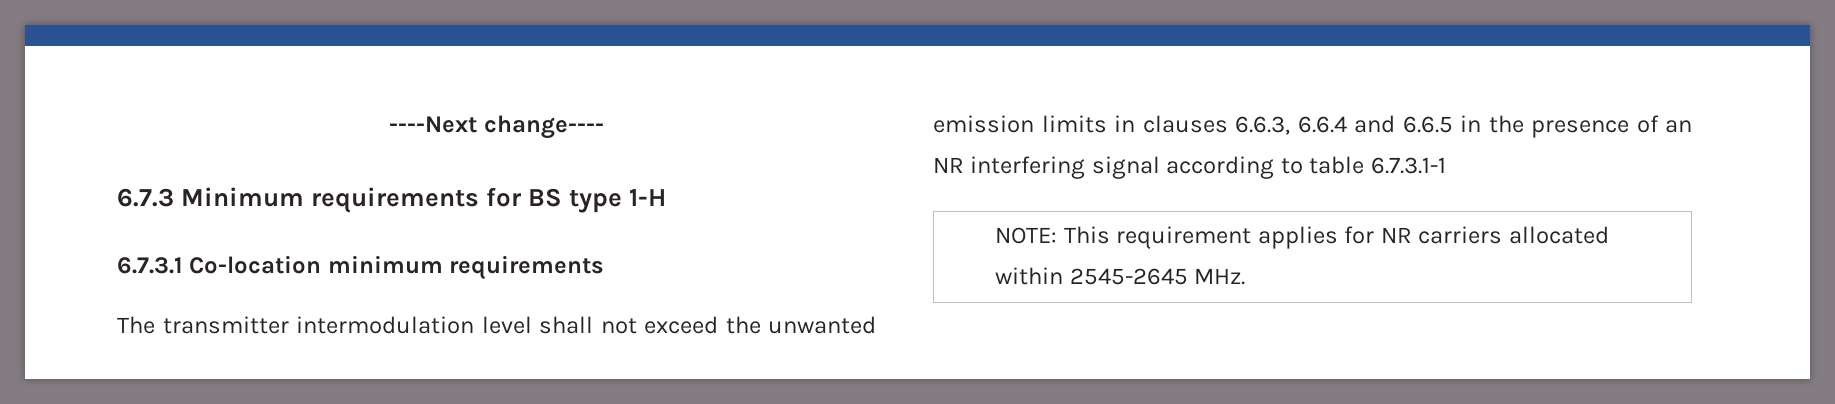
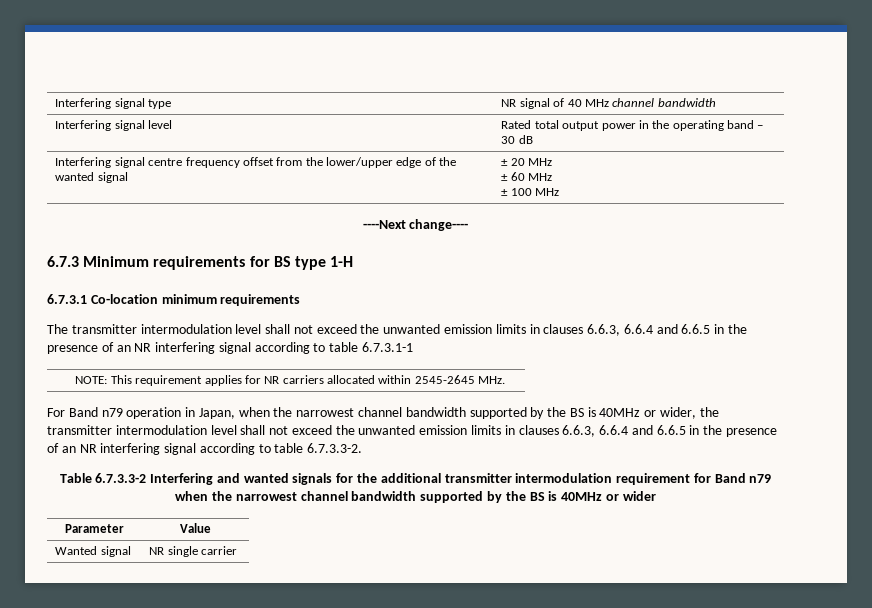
(389, 124) none -> [55,98,172,109] [501,98,716,109] [55,120,173,131] [501,120,764,131] [501,135,533,144] [55,157,457,168] [55,172,128,183] [501,158,553,166] [501,172,553,181] [501,188,560,196] Interfering signal type | NR signal of 40 MHz channel bandwidth // Interfering signal level | Rated total output power in the operating band – 30 dB // Interfering signal centre frequency offset from the lower/upper edge of the wanted signal | ± 20 MHz // ± 60 MHz // ± 100 MHz //
(1246, 276) none -> [47,407,719,419] [47,425,778,437] [47,443,363,455] [59,473,772,485] [175,491,656,503] [65,524,124,533] [179,523,211,533] [55,546,131,557] [149,546,238,557] // For Band n79 operation in Japan, when the narrowest channel bandwidth supported by the BS is 40MHz or wider, the transmitter intermodulation level shall not exceed the unwanted emission limits in clauses 6.6.3, 6.6.4 and 6.6.5 in the presence of an NR interfering signal according to table 6.7.3.3-2. // Table 6.7.3.3-2 Interfering and wanted signals for the additional transmitter intermodulation requirement for Band n79 when the narrowest channel bandwidth supported by the BS is 40MHz or wider // Parameter | Value // Wanted signal | NR single carrier

